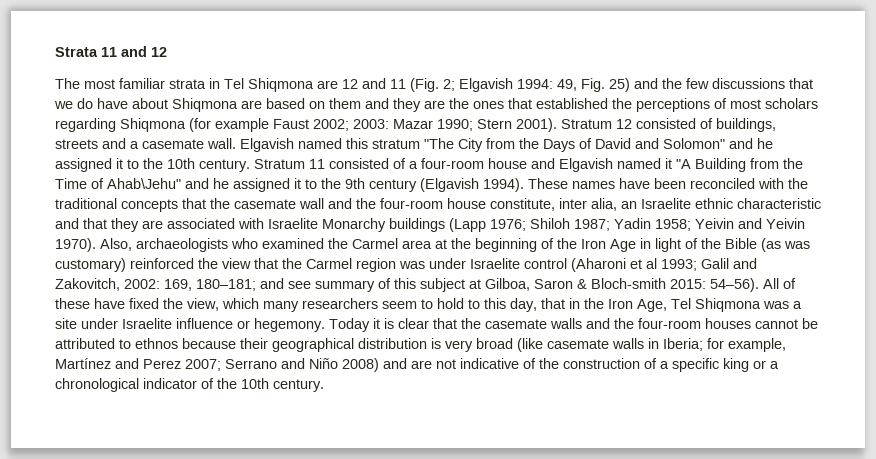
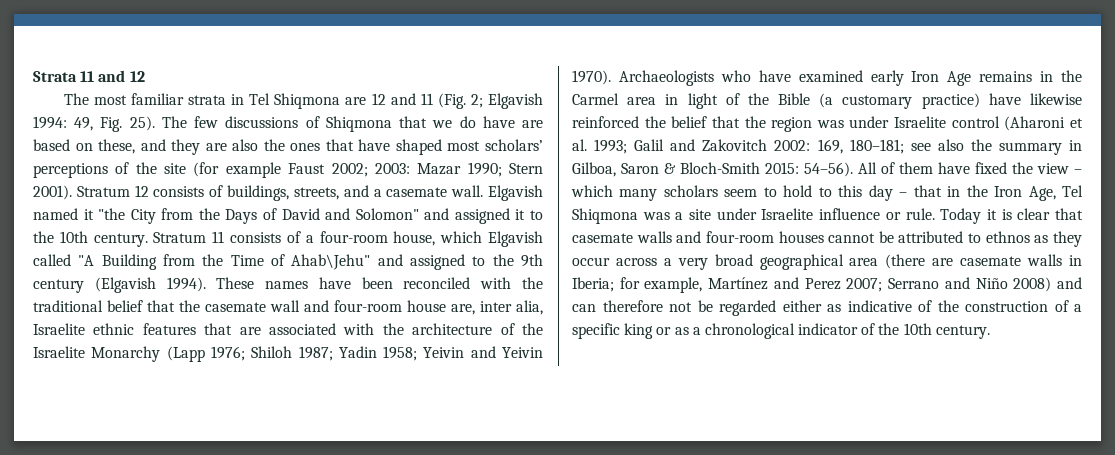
[609,78,785,92] 25) and the few discussions -> [129,116,392,132] 25). The few discussions of Shiqmona
[132,98,238,112] about Shiqmona -> (515, 122) none
[329,98,361,109] them -> [98,139,136,154] these,
(445, 104) none -> [232,139,259,151] also
[536,98,818,112] [55,118,186,132] established the perceptions of most scholars regarding Shiqmona -> [358,139,543,155] [33,162,187,178] have shaped most scholars’ perceptions of the site
[636,118,696,129] consisted -> [153,186,205,197] consists
[55,139,98,149] streets -> [293,187,339,200] streets,
[346,138,454,149] this stratum "The -> [83,208,126,220] it "the
[757,138,773,149] he -> (450, 214) none
[329,158,389,169] consisted -> [230,232,282,243] consists
[488,158,672,172] house and Elgavish named it -> [393,231,543,247] [33,254,71,266] house, which Elgavish called
[213,178,301,192] he assigned it -> [410,254,465,270] assigned
[121,199,178,212] concepts -> [107,300,143,312] belief
[356,198,555,211] the four-room house constitute, -> [334,300,475,315] four-room house are,
[621,201,637,209] an -> (543, 307) none
[737,198,821,209] [55,218,264,232] characteristic and that they are associated with -> [142,323,543,335] features that are associated with the architecture of the
[389,218,445,232] buildings -> (161, 354) none
[100,238,636,252] Also, archaeologists who examined the Carmel area at the beginning of the Iron Age -> [618,70,1082,86] [572,93,657,105] Archaeologists who have examined early Iron Age remains in the Carmel area
[761,238,810,252] [55,258,126,272] (as was customary) -> [819,93,1082,109] (a customary practice) have likewise
[222,258,352,269] view that the Carmel -> [671,116,766,128] belief that the
[646,258,657,269] al -> [572,139,587,151] al.
[55,278,120,291] Zakovitch, -> [702,139,768,151] Zakovitch
[260,278,481,292] and see summary of this subject at -> [910,139,1082,155] see also the summary in
[591,278,666,289] Bloch-smith -> [680,162,760,174] Bloch-Smith
[55,298,90,309] these -> [899,162,933,174] them
[187,298,219,311] view, -> [1037,163,1082,174] view –
[302,298,378,309] researchers -> [663,185,718,197] scholars
[510,298,537,312] day, -> [868,185,908,201] day –
[254,318,325,332] hegemony. -> [905,208,935,220] rule.
[461,318,481,329] the -> (1083, 214) none
[614,318,634,329] the -> (702, 237) none
[182,338,543,352] because their geographical distribution is very broad (like -> [1034,231,1082,247] [572,254,954,270] as they occur across a very broad geographical area (there are
[411,359,456,369] are not -> [572,300,841,316] can therefore not be regarded either as
(766, 364) none -> [674,327,689,335] as

